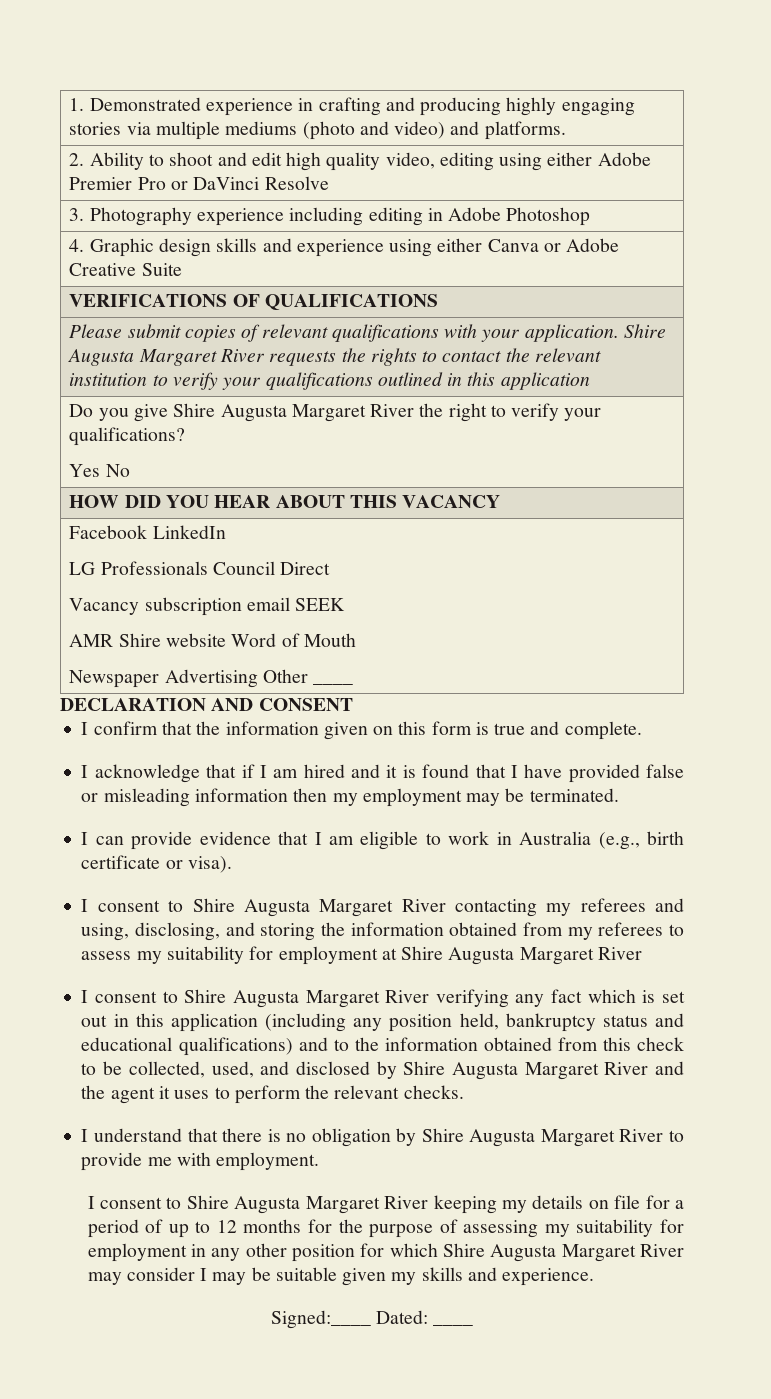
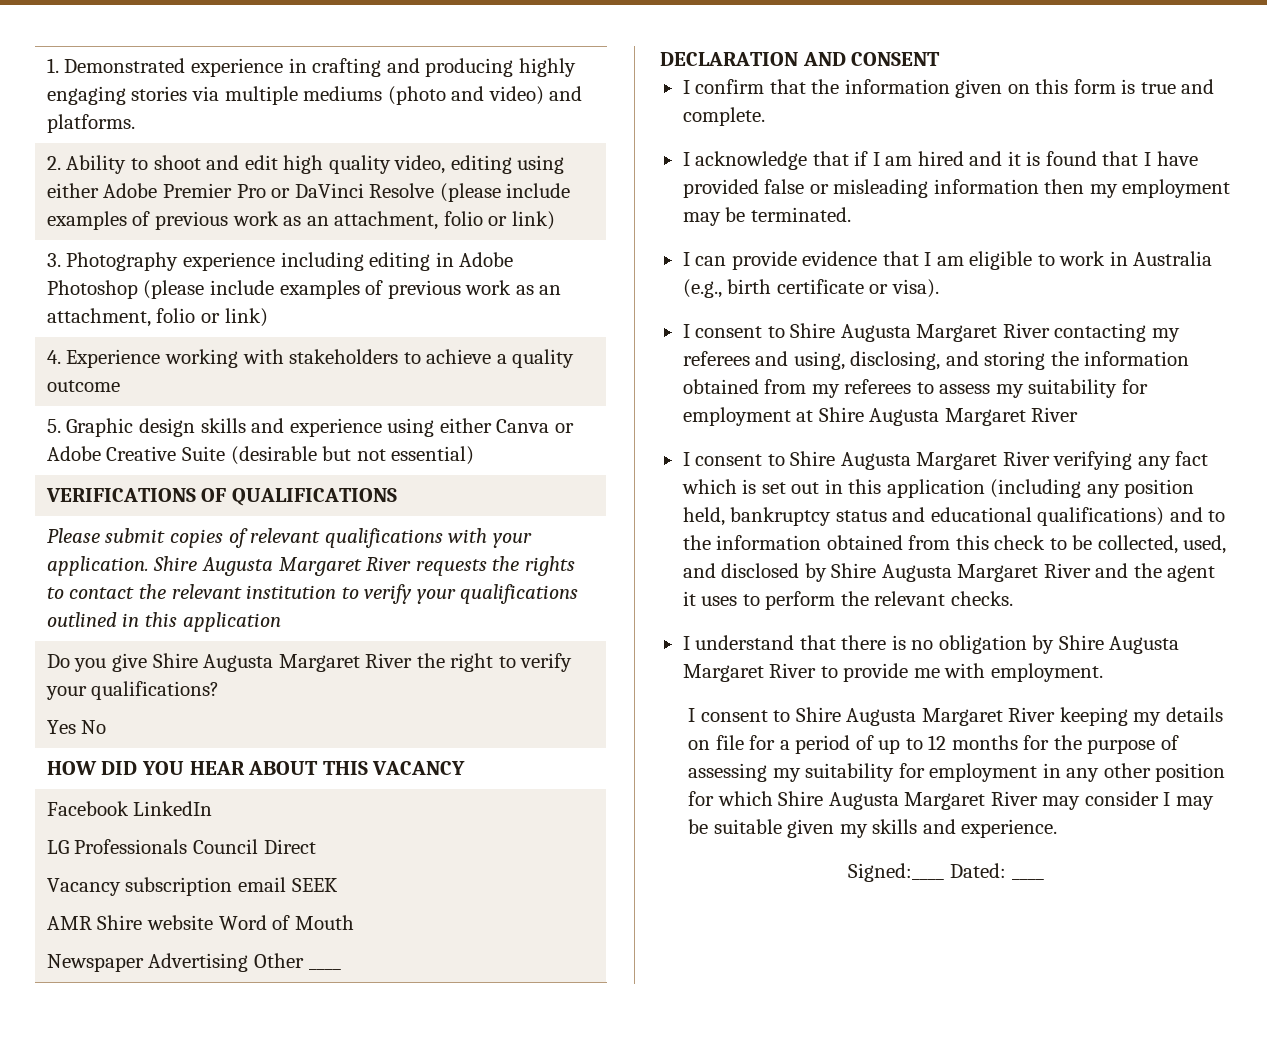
(329, 183) none -> [439,183,571,202] [46,211,555,230] (please include examples of previous work as an attachment, folio or link)
[69,239,85,252] // 4. -> [143,280,562,299] [46,308,268,327] [46,349,575,368] [46,380,120,392] [46,419,61,433] (please include examples of previous work as an attachment, folio or link) // 4. Experience working with stakeholders to achieve a quality outcome // 5.
(182, 269) none -> [230,446,475,465] (desirable but not essential)

